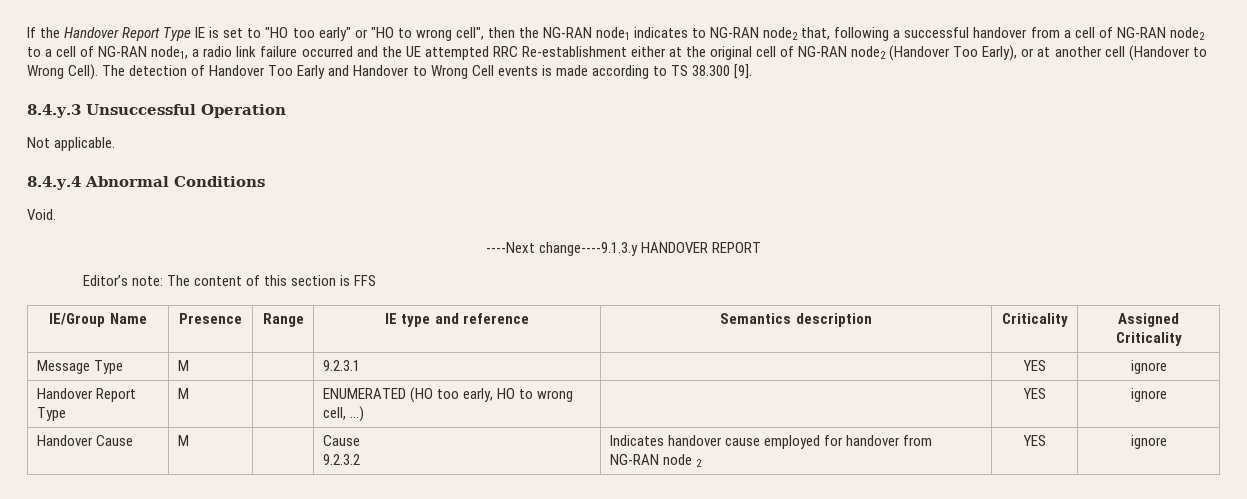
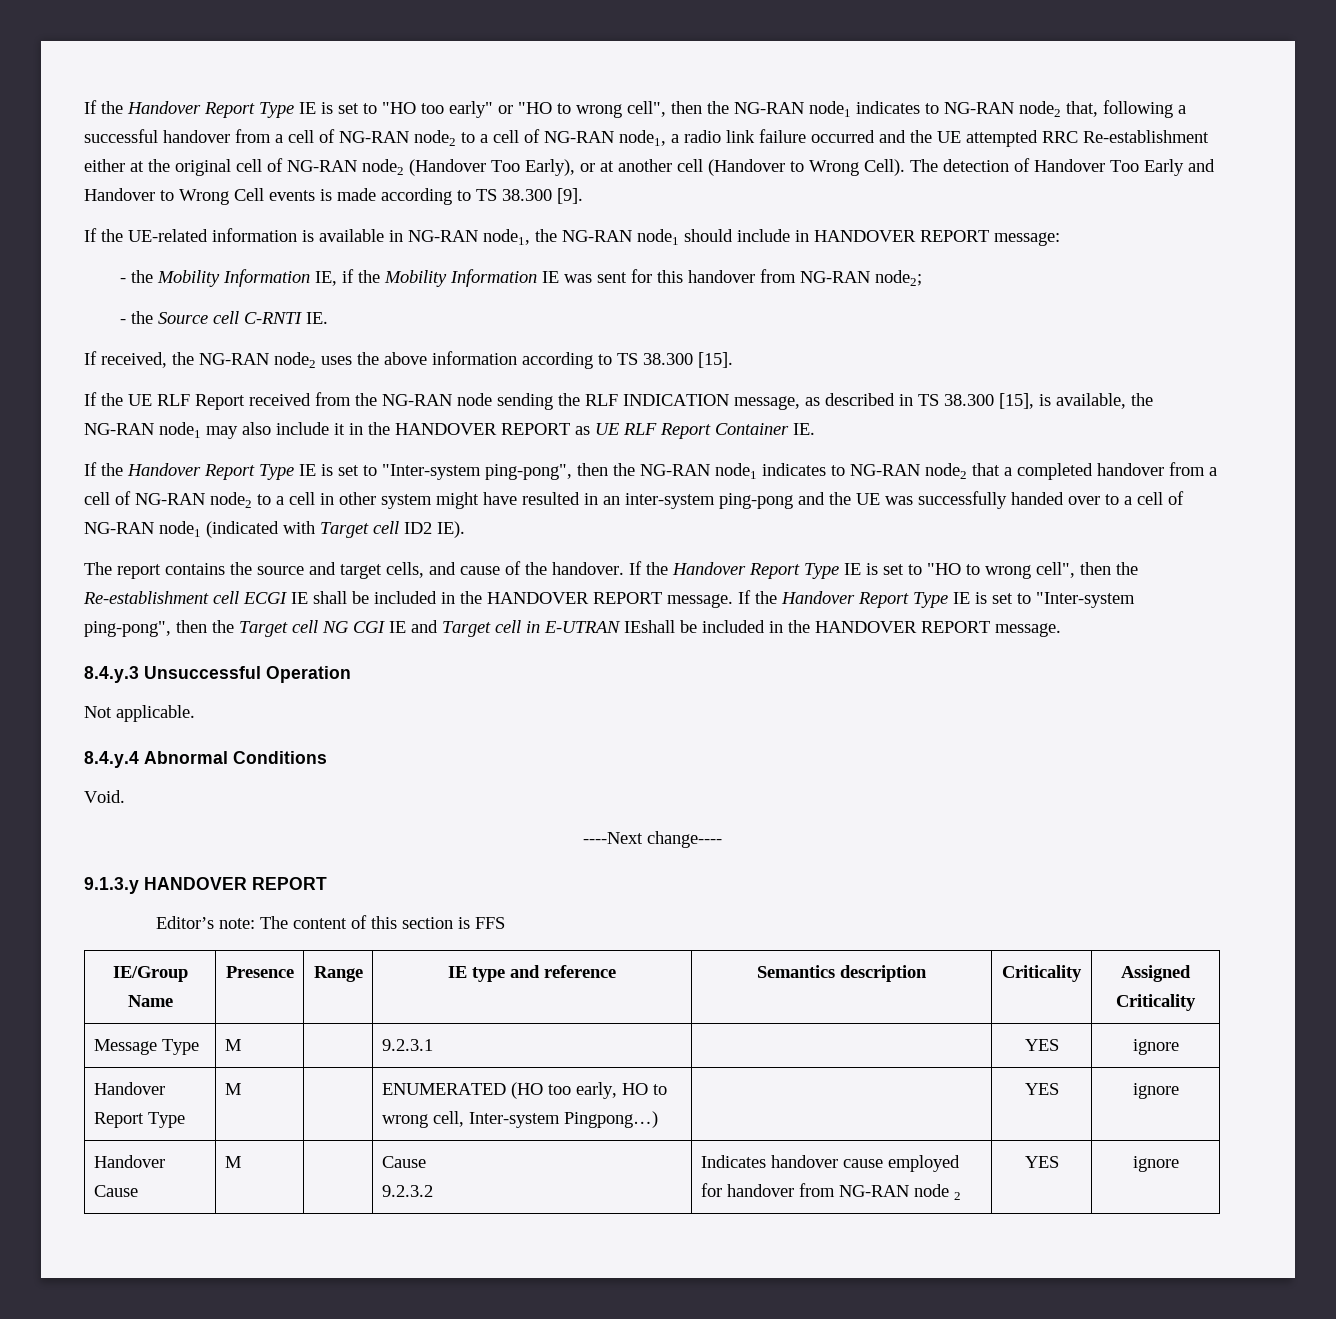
(752, 71) none -> [84,228,1060,246] [119,269,922,287] [119,311,328,324] [84,351,733,369] [84,392,1153,410] [84,422,815,439] [84,462,1217,480] [84,491,1184,509] [84,521,465,538] [84,561,1138,579] [83,590,1135,608] [84,620,1061,637] // If the UE-related information is available in NG-RAN node1, the NG-RAN node1 should include in HANDOVER REPORT message: // - the Mobility Information IE, if the Mobility Information IE was sent for this handover from NG-RAN node2; // - the Source cell C-RNTI IE. // If received, the NG-RAN node2 uses the above information according to TS 38.300 [15]. // If the UE RLF Report received from the NG-RAN node sending the RLF INDICATION message, as described in TS 38.300 [15], is available, the NG-RAN node1 may also include it in the HANDOVER REPORT as UE RLF Report Container IE. // If the Handover Report Type IE is set to "Inter-system ping-pong", then the NG-RAN node1 indicates to NG-RAN node2 that a completed handover from a cell of NG-RAN node2 to a cell in other system might have resulted in an inter-system ping-pong and the UE was successfully handed over to a cell of NG-RAN node1 (indicated with Target cell ID2 IE). // The report contains the source and target cells, and cause of the handover. If the Handover Report Type IE is set to "HO to wrong cell", then the Re-establishment cell ECGI IE shall be included in the HANDOVER REPORT message. If the Handover Report Type IE is set to "Inter-system ping-pong", then the Target cell NG CGI IE and Target cell in E-UTRAN IEshall be included in the HANDOVER REPORT message.
[538,242,638,256] change----9.1.3.y -> [646,831,722,848] [84,877,139,894] change---- // 9.1.3.y
[349,406,364,422] …) -> [468,1111,658,1128] Inter-system Pingpong…)

